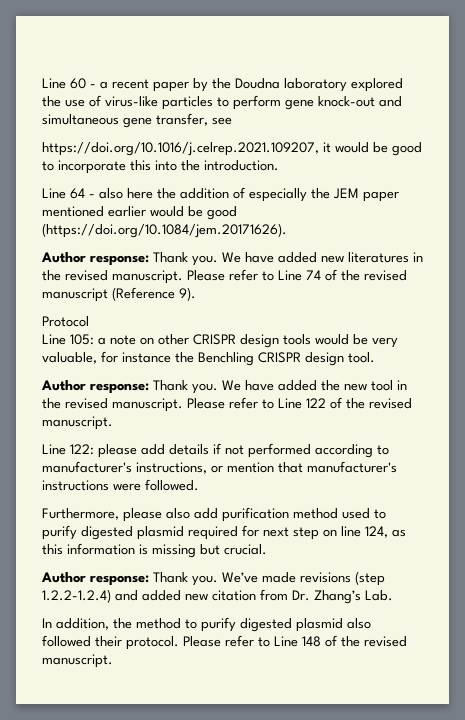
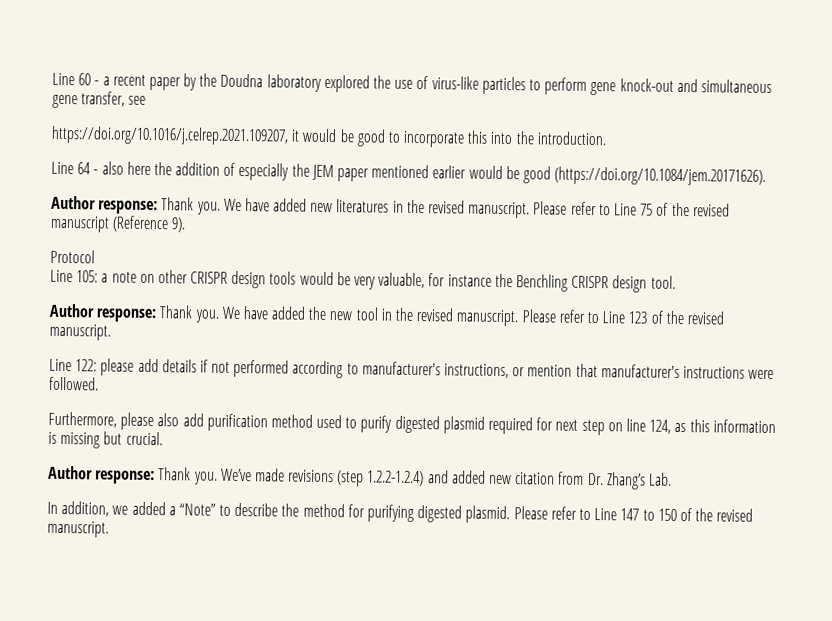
[306,270,321,280] 74 -> [640,203,654,216] 75
[306,398,326,408] 122 -> [628,311,649,324] 123
[113,617,371,632] [42,635,321,650] the method to purify digested plasmid also followed their protocol. Please refer to Line 148 -> [112,501,677,524] we added a “Note” to describe the method for purifying digested plasmid. Please refer to Line 147 to 150

